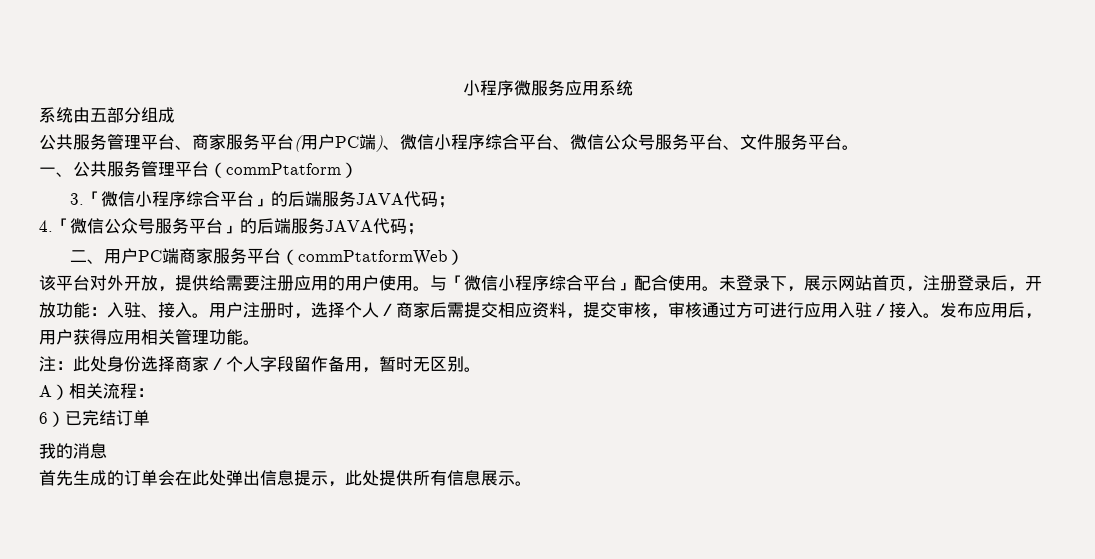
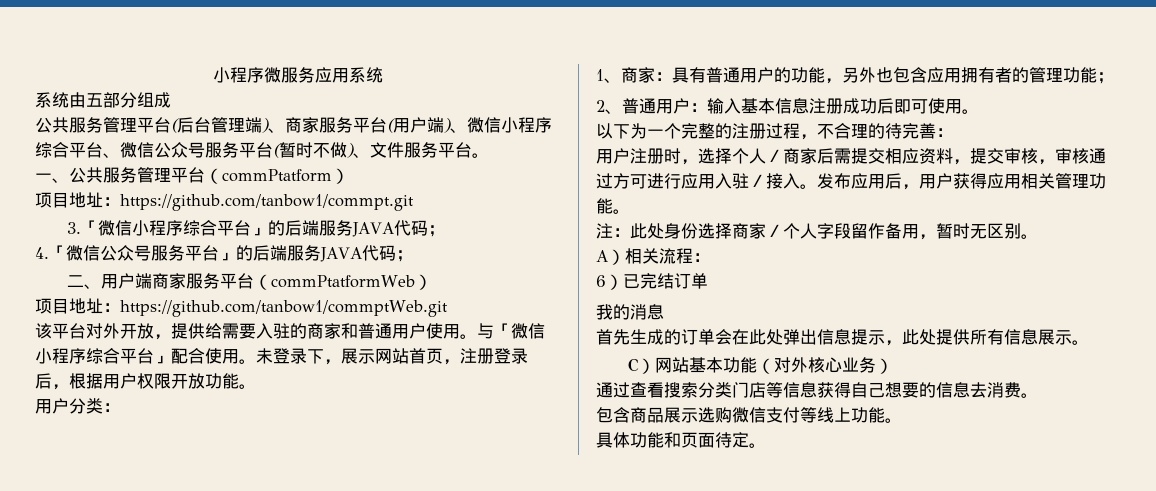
(175, 142) none -> [171,117,269,133] (后台管理端)
[335,136,359,148] PC -> (427, 125) none
(723, 142) none -> [273,142,354,158] (暂时不做)
(358, 170) none -> [35,192,414,211] // 项目地址：https://github.com/tanbow1/commpt.git
[138,250,163,262] PC -> (136, 281) none
(465, 257) none -> [35,298,448,317] // 项目地址：https://github.com/tanbow1/commptWeb.git
[260,275,345,291] 注册应用的 -> [256,323,392,339] 入驻的商家和普通
[1025,275,1042,291] [39,302,209,318] 开放功能：入驻、接入。 -> [69,373,256,389] [35,398,120,414] [596,67,1114,84] [596,98,979,114] [596,123,953,140] 根据用户权限开放功能。 // 用户分类： // 1、商家：具有普通用户的功能，另外也包含应用拥有者的管理功能； // 2、普通用户：输入基本信息注册成功后即可使用。 // 以下为一个完整的注册过程，不合理的待完善： //
(532, 483) none -> [628,357,894,374] [596,382,1038,398] [596,407,902,423] [596,432,766,448] // C）网站基本功能（对外核心业务） // 通过查看搜索分类门店等信息获得自己想要的信息去消费。 // 包含商品展示选购微信支付等线上功能。 // 具体功能和页面待定。

